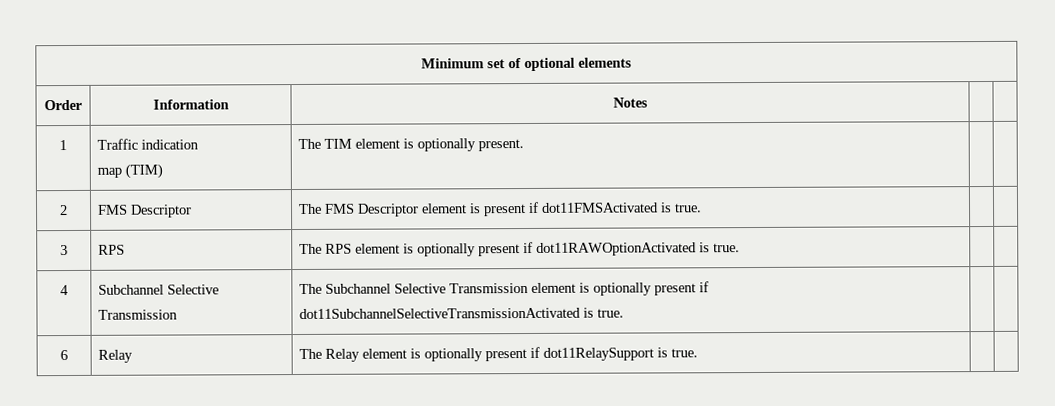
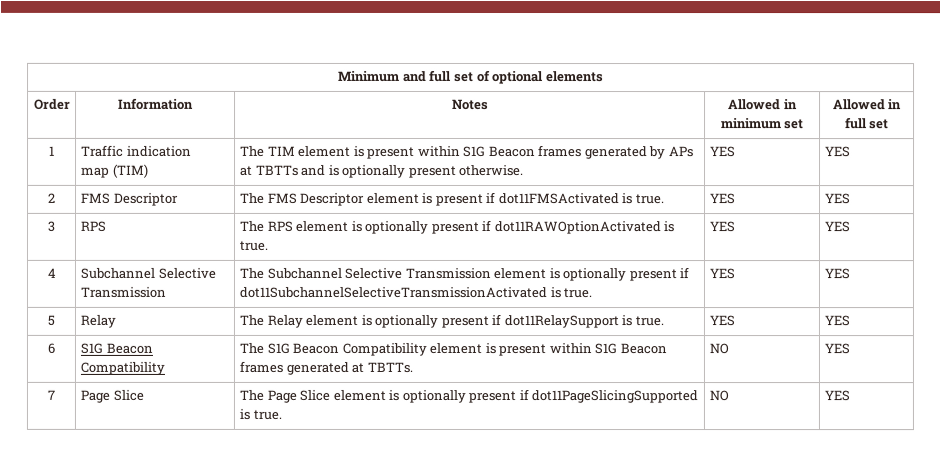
(484, 63) none -> [402,69,452,82] and full
(648, 102) | -> [728,99,798,111] [720,118,805,130] [832,99,903,111] [844,117,890,130] Allowed in minimum set | Allowed in full set
[417,138,525,152] optionally present. | | -> [367,145,694,160] [239,164,525,178] [709,146,736,158] [824,146,851,158] present within S1G Beacon frames generated by APs at TBTTs and is optionally present otherwise. | YES | YES
(703, 208) | -> [709,193,736,205] [824,193,851,205] YES | YES
(741, 248) | -> [709,221,736,233] [824,221,851,233] YES | YES
[60,350,68,361] | // 6 -> [708,268,735,280] [823,268,850,280] [47,314,55,326] YES | YES // 5
(699, 353) | -> [708,315,735,327] [823,315,850,327] [47,342,55,354] [79,342,153,354] [79,361,165,375] [238,342,667,357] [238,360,413,375] [708,343,729,355] [823,343,850,355] [47,389,55,400] [79,389,144,403] [238,389,699,404] [238,408,282,420] [708,390,729,402] [823,390,850,402] YES | YES // 6 | S1G Beacon Compatibility | The S1G Beacon Compatibility element is present within S1G Beacon frames generated at TBTTs. | NO | YES // 7 | Page Slice | The Page Slice element is optionally present if dot11PageSlicingSupported is true. | NO | YES

